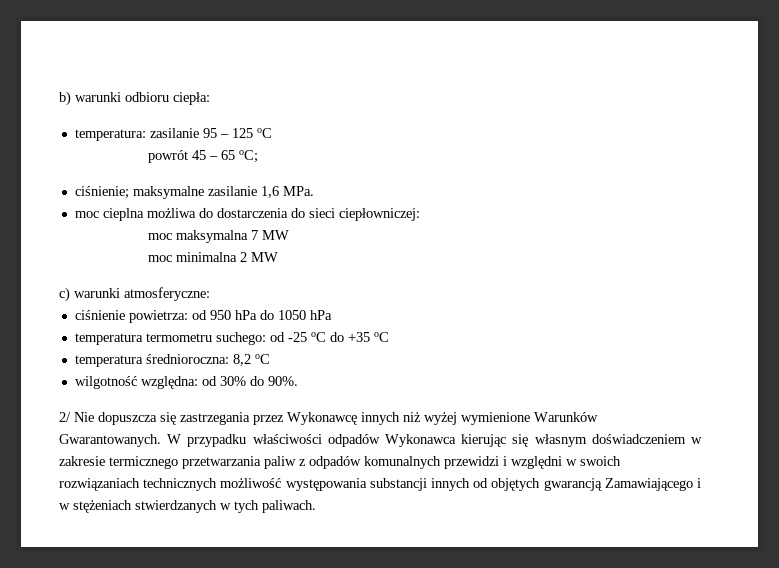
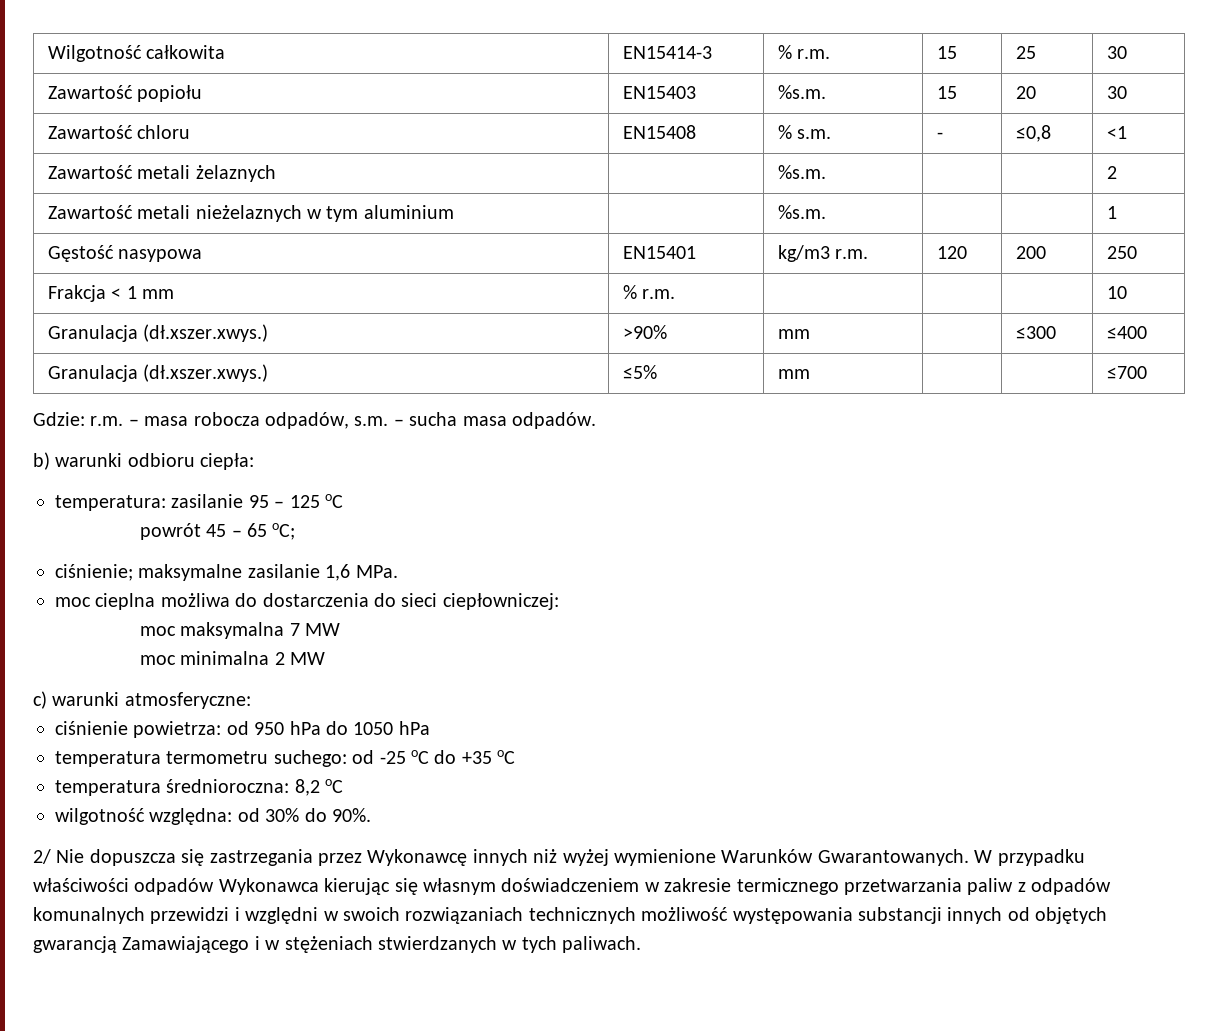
(59, 98) none -> [47,45,226,62] [622,46,712,59] [777,45,831,59] [936,46,957,59] [1015,46,1036,59] [1106,46,1127,59] [47,85,203,102] [622,86,696,99] [777,85,826,99] [936,86,957,99] [1015,86,1036,99] [1106,86,1127,99] [47,125,191,139] [622,125,696,139] [777,125,832,139] [936,132,943,139] [1015,125,1051,142] [1106,126,1127,139] [47,165,276,182] [777,165,826,179] [1106,166,1117,179] [47,205,454,222] [777,205,826,219] [1106,206,1117,219] [47,245,203,262] [622,246,696,259] [777,245,869,262] [936,246,967,259] [1015,246,1046,259] [1106,246,1137,259] [47,285,174,302] [622,285,676,299] [1106,286,1127,299] [47,324,269,342] [622,325,667,339] [777,329,810,339] [1015,326,1056,339] [1106,326,1147,339] [47,364,269,382] [622,365,657,379] [777,369,810,379] [1106,366,1147,379] [33,412,596,429] Wilgotność całkowita | EN15414-3 | % r.m. | 15 | 25 | 30 // Zawartość popiołu | EN15403 | %s.m. | 15 | 20 | 30 // Zawartość chloru | EN15408 | % s.m. | - | ≤0,8 | <1 // Zawartość metali żelaznych | | %s.m. | | | 2 // Zawartość metali nieżelaznych w tym aluminium | | %s.m. | | | 1 // Gęstość nasypowa | EN15401 | kg/m3 r.m. | 120 | 200 | 250 // Frakcja < 1 mm | % r.m. | | | | 10 // Granulacja (dł.xszer.xwys.) | >90% | mm | | ≤300 | ≤400 // Granulacja (dł.xszer.xwys.) | ≤5% | mm | | | ≤700 // Gdzie: r.m. – masa robocza odpadów, s.m. – sucha masa odpadów. //

